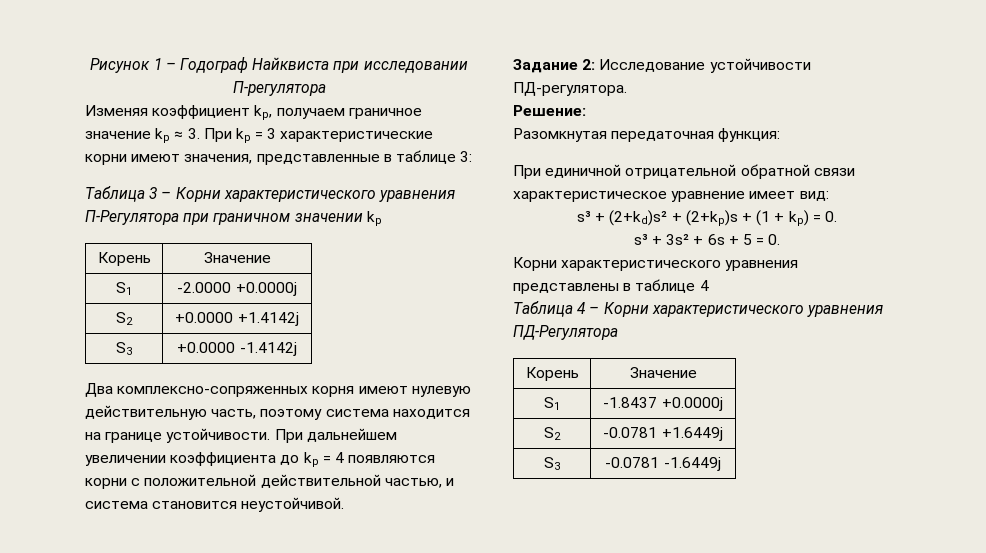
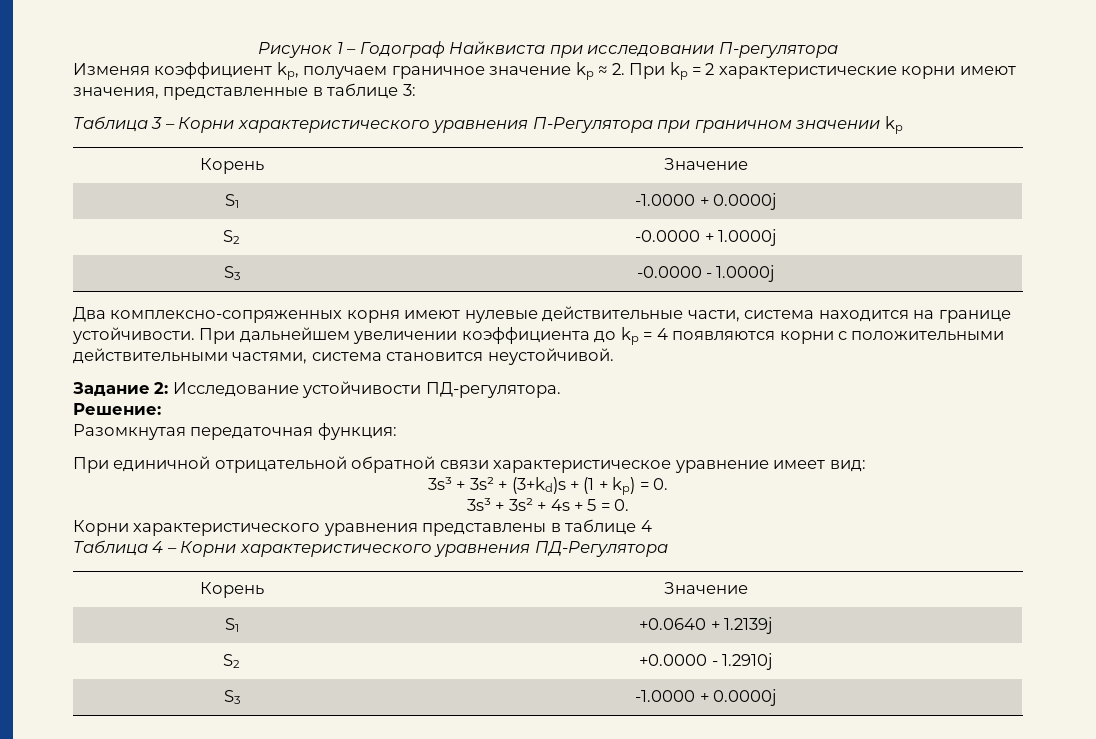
[187,128,200,139] 3. -> [611,63,625,75] 2.
[267,128,277,139] 3 -> [705,63,715,75] 2
[177,282,297,296] [116,312,133,325] [175,312,299,326] [116,342,132,355] [177,342,297,356] -2.0000 +0.0000j // S2 | +0.0000 +1.4142j // S3 | +0.0000 -1.4142j -> [635,193,777,210] [223,230,240,244] [635,229,777,246] [223,266,240,280] [636,265,776,282] -1.0000 + 0.0000j // S2 | -0.0000 + 1.0000j // S3 | -0.0000 - 1.0000j
[411,386,471,397] [85,405,323,420] нулевую действительную часть, поэтому -> [464,306,740,323] нулевые действительные части,
[144,474,454,488] положительной действительной частью, и -> [851,331,1005,341] [73,348,308,364] положительными действительными частями,
[577,210,738,226] s³ + (2+kd)s² + (2+kp)s -> [427,477,566,494] 3s³ + 3s² + (3+kd)s
[633,234,725,245] s³ + 3s² + 6s -> [466,498,570,511] 3s³ + 3s² + 4s
[603,397,723,411] [544,427,561,440] [603,427,723,441] [544,457,560,470] [605,457,721,471] -1.8437 +0.0000j // S2 | -0.0781 +1.6449j // S3 | -0.0781 -1.6449j -> [639,617,773,634] [223,654,240,668] [639,653,773,670] [223,690,240,704] [635,689,777,706] +0.0640 + 1.2139j // S2 | +0.0000 - 1.2910j // S3 | -1.0000 + 0.0000j

